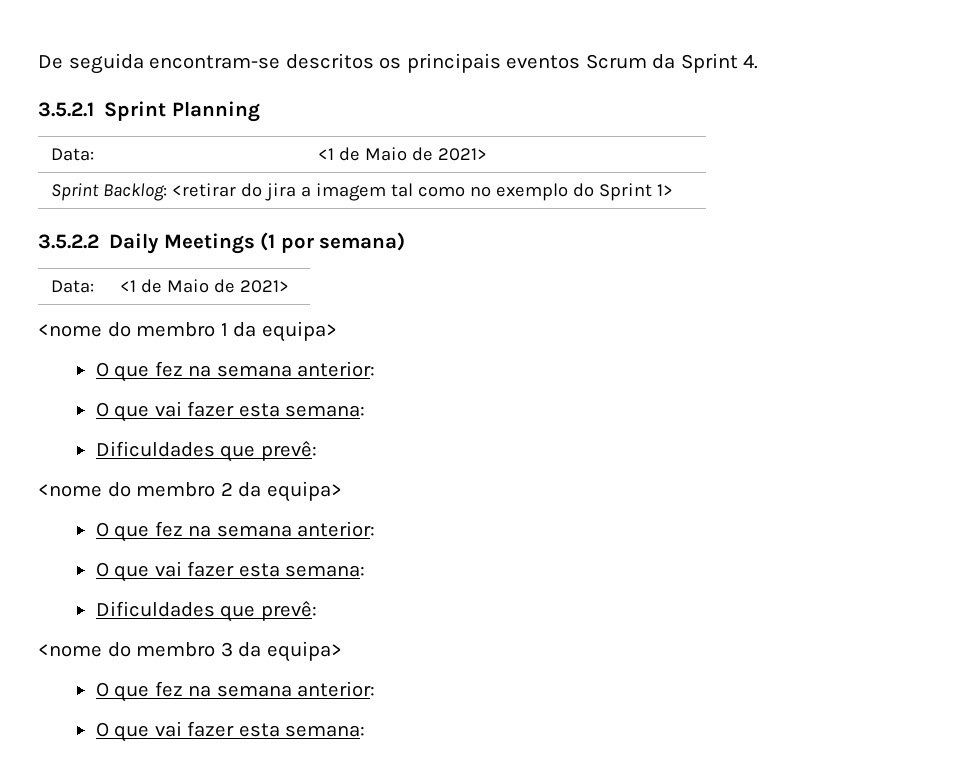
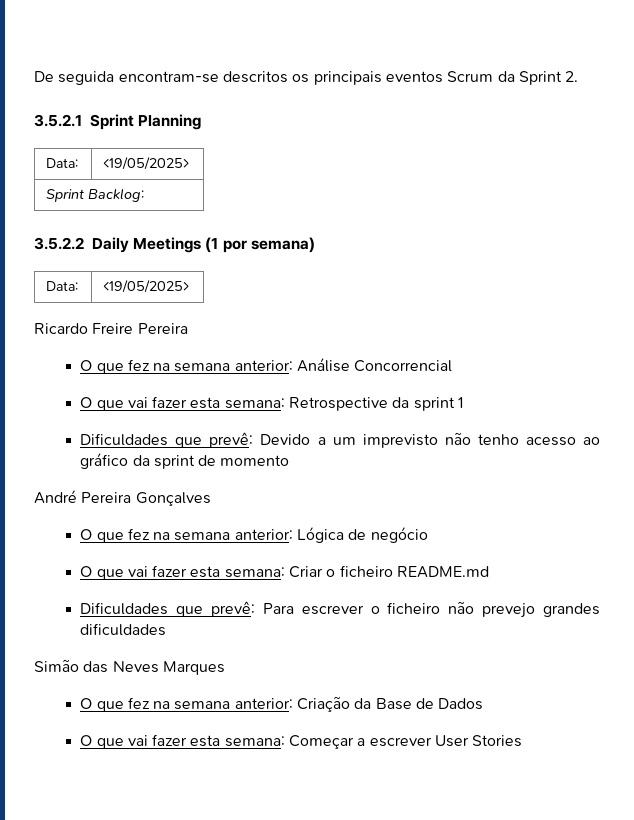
[743,54,759,69] 4. -> [565,71,579,82] 2.
[317,147,487,161] [50,183,673,201] <1 de Maio de 2021> // Sprint Backlog: <retirar do jira a imagem tal como no exemplo do Sprint 1> -> [103,157,190,170] [46,188,145,202] <19/05/2025> // Sprint Backlog:
[119,279,289,293] [38,321,337,342] [95,361,376,382] [95,401,366,422] [95,440,317,462] [38,481,342,502] [95,521,376,542] [95,561,366,582] [95,600,317,622] [38,641,342,662] [95,681,376,702] [95,721,366,742] <1 de Maio de 2021> // <nome do membro 1 da equipa> // O que fez na semana anterior: // O que vai fazer esta semana: // Dificuldades que prevê: // <nome do membro 2 da equipa> // O que fez na semana anterior: // O que vai fazer esta semana: // Dificuldades que prevê: // <nome do membro 3 da equipa> // O que fez na semana anterior: // O que vai fazer esta semana: -> [103,280,190,293] [34,323,188,334] [80,358,453,374] [80,396,464,411] [80,432,600,448] [80,453,290,469] [34,490,211,506] [80,527,428,543] [80,565,490,580] [80,601,600,618] [80,623,167,636] [34,659,225,675] [80,696,484,712] [80,734,523,749] <19/05/2025> // Ricardo Freire Pereira // O que fez na semana anterior: Análise Concorrencial // O que vai fazer esta semana: Retrospective da sprint 1 // Dificuldades que prevê: Devido a um imprevisto não tenho acesso ao gráfico da sprint de momento // André Pereira Gonçalves // O que fez na semana anterior: Lógica de negócio // O que vai fazer esta semana: Criar o ficheiro README.md // Dificuldades que prevê: Para escrever o ficheiro não prevejo grandes dificuldades // Simão das Neves Marques // O que fez na semana anterior: Criação da Base de Dados // O que vai fazer esta semana: Começar a escrever User Stories

